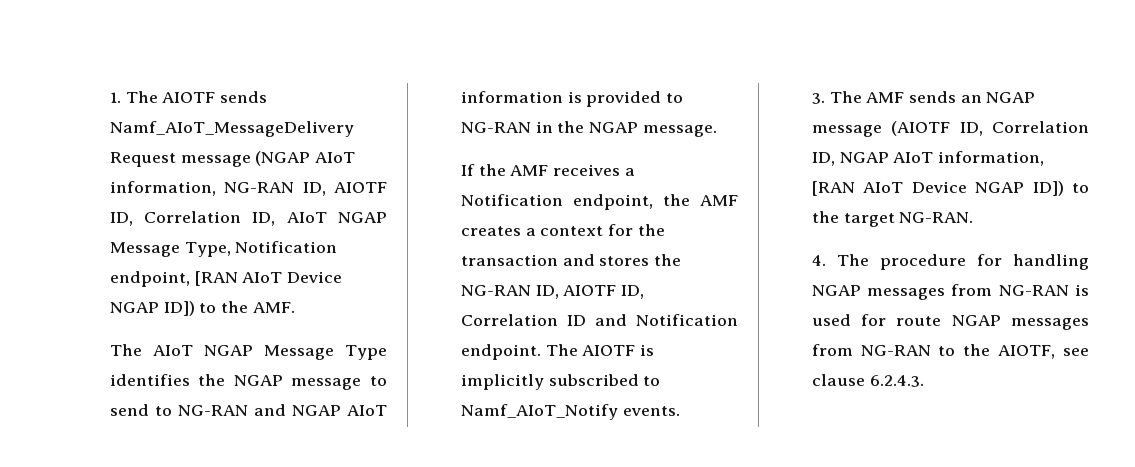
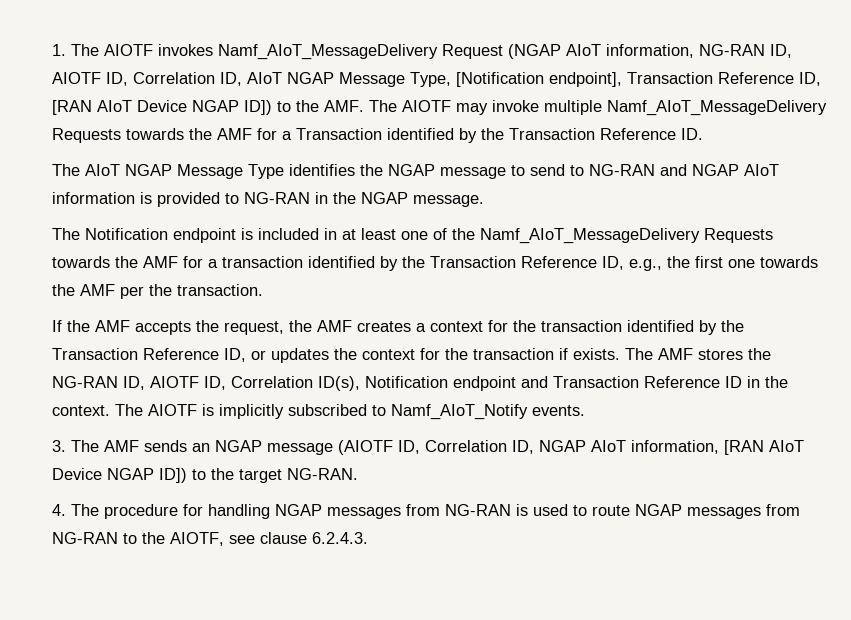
[219,91,267,103] sends -> [158,44,214,56] invokes
[180,155,251,167] message -> (504, 51) none
[235,241,338,253] [109,271,190,287] Notification endpoint, -> [456,72,822,87] [Notification endpoint], Transaction Reference ID,
(295, 307) none -> [369,100,828,116] [52,128,704,143] The AIOTF may invoke multiple Namf_AIoT_MessageDelivery Requests towards the AMF for a Transaction identified by the Transaction Reference ID.
(717, 131) none -> [52,228,774,244] [52,256,819,271] [52,284,264,299] // The Notification endpoint is included in at least one of the Namf_AIoT_MessageDelivery Requests towards the AMF for a transaction identified by the Transaction Reference ID, e.g., the first one towards the AMF per the transaction.
[552,164,635,176] [460,194,653,210] receives a Notification endpoint, -> [135,320,285,335] accepts the request,
[562,254,595,266] and -> [627,320,745,335] [52,348,694,363] identified by the Transaction Reference ID, or updates the context for the transaction if exists. The AMF
[566,314,738,326] [460,344,541,360] ID and Notification endpoint. -> [318,376,789,391] [52,405,111,416] ID(s), Notification endpoint and Transaction Reference ID in the context.
[861,314,887,326] for -> [573,505,588,516] to

